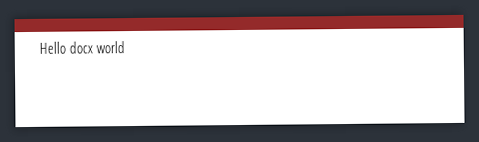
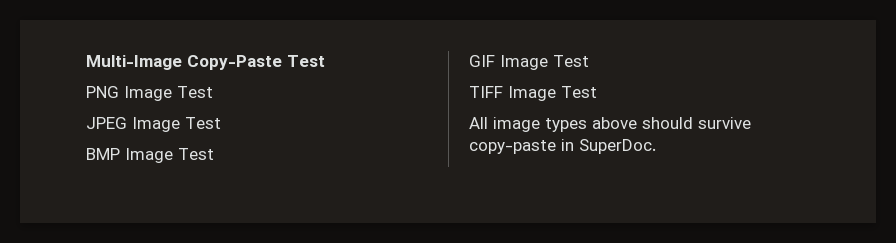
[39,41,126,54] Hello docx world -> [86,55,325,70] [86,86,213,101] [86,117,221,132] [86,148,214,163] [469,55,589,70] [469,86,597,101] [469,117,751,132] [469,139,656,154] Multi-Image Copy-Paste Test // PNG Image Test // JPEG Image Test // BMP Image Test // GIF Image Test // TIFF Image Test // All image types above should survive copy-paste in SuperDoc.

